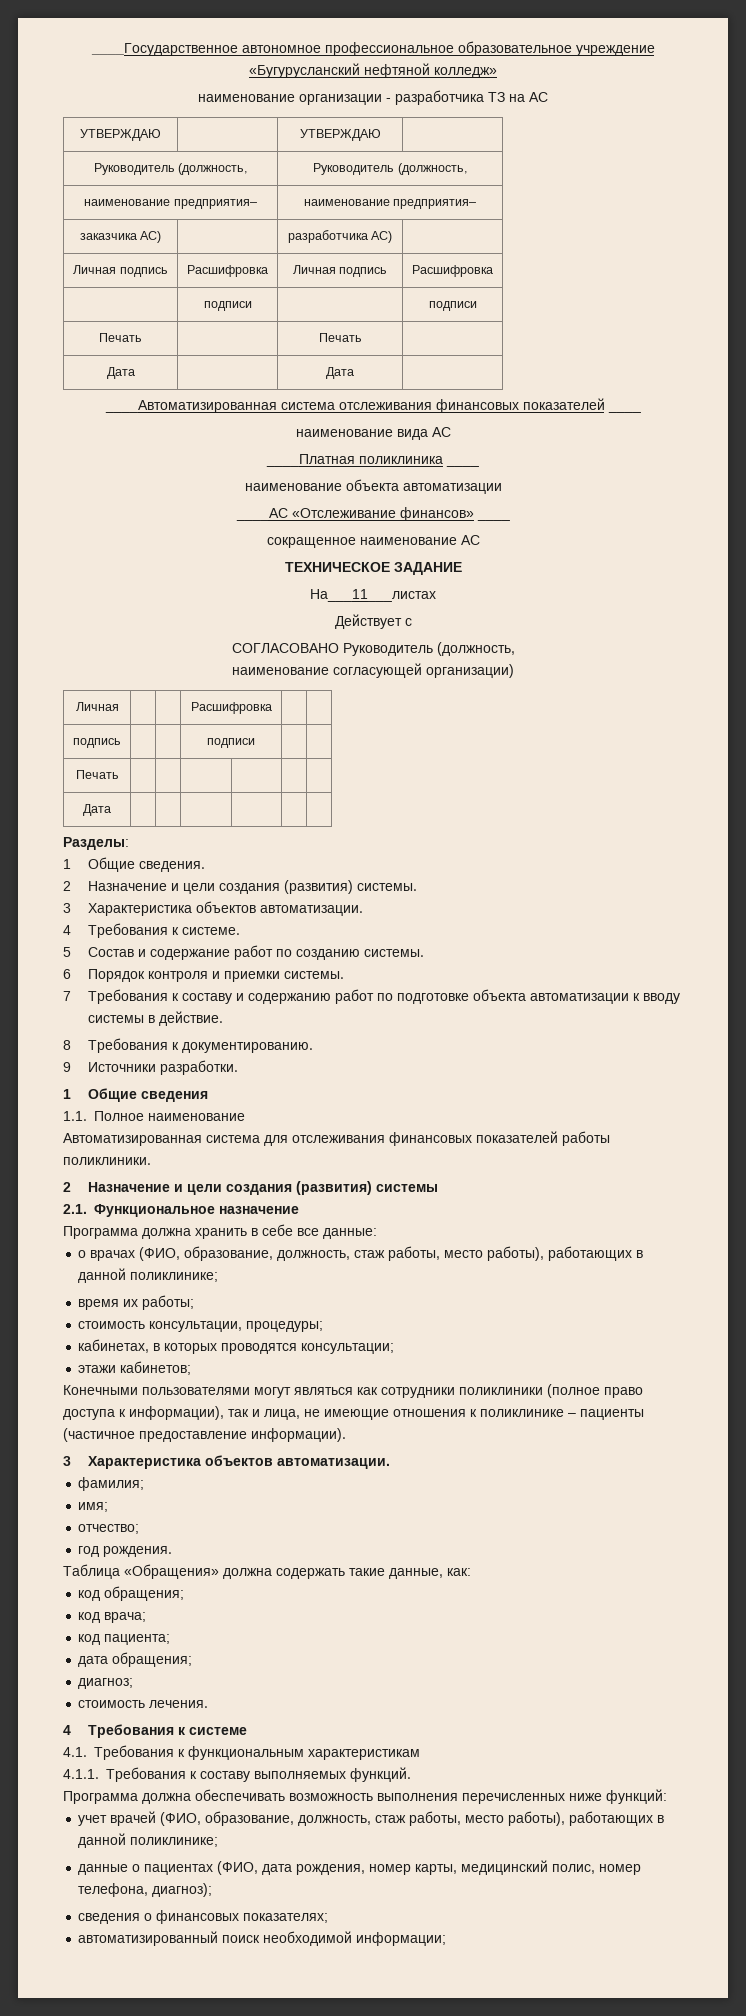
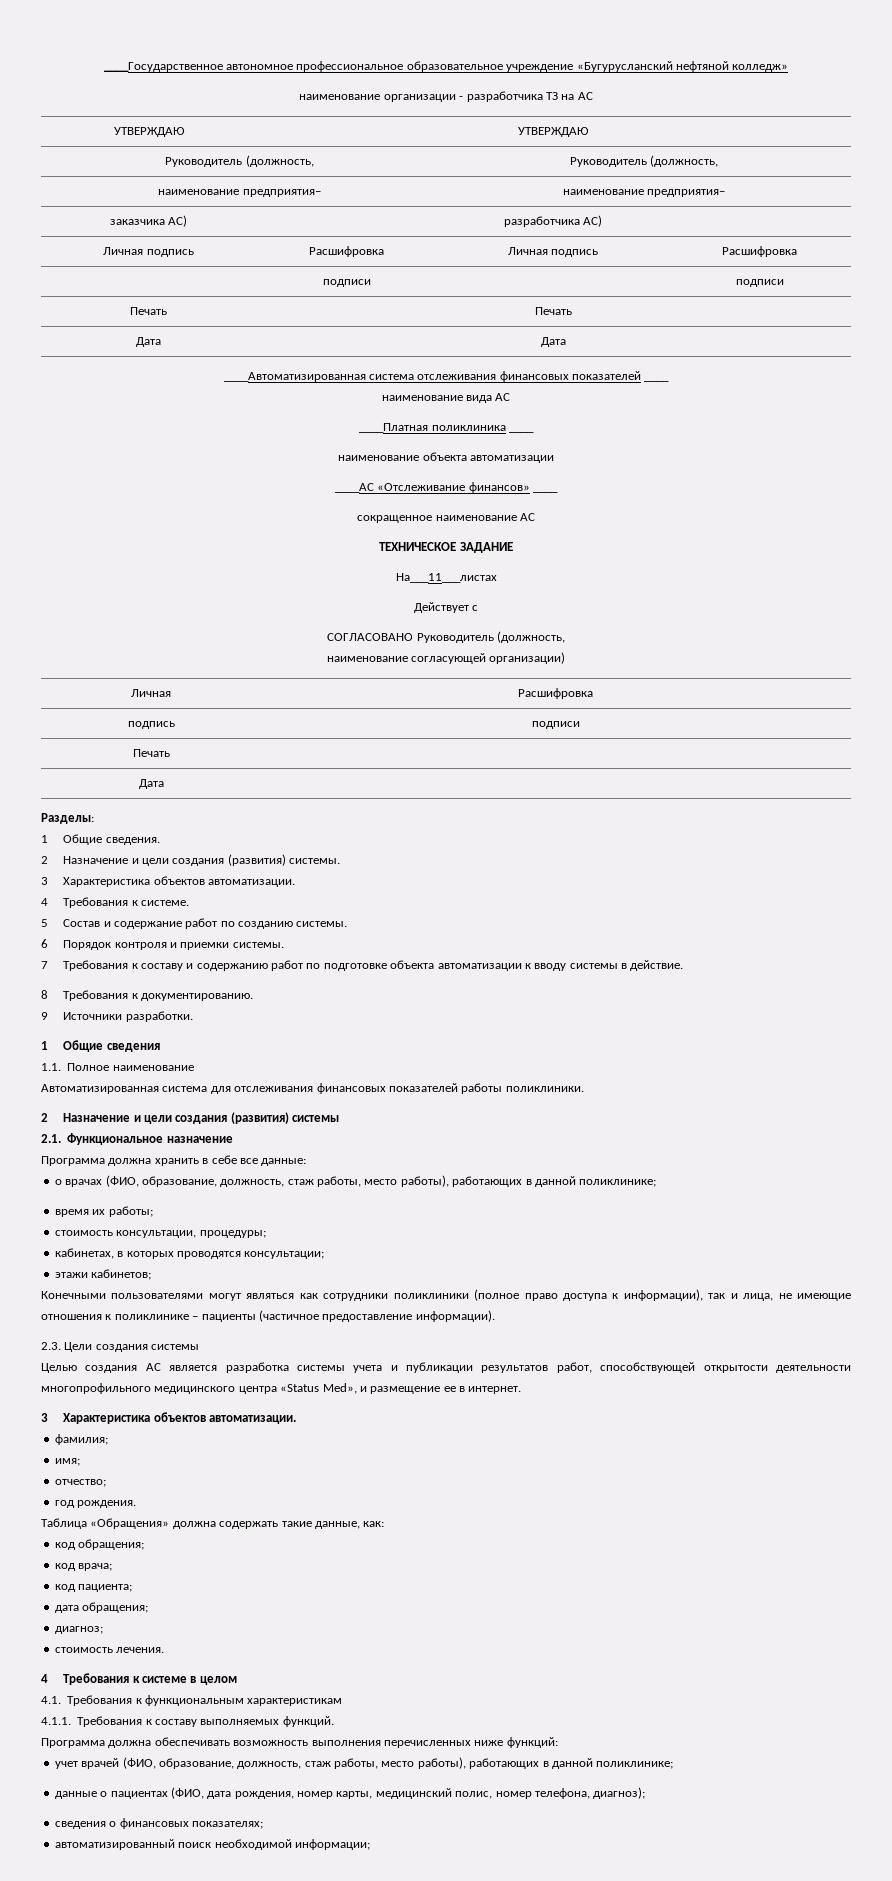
(346, 1435) none -> [41,1342,200,1352] [41,1362,851,1373] [41,1383,522,1394] // 2.3. Цели создания системы // Целью создания АС является разработка системы учета и публикации результатов работ, способствующей открытости деятельности многопрофильного медицинского центра «Status Med», и размещение ее в интернет.
(248, 1731) none -> [190,1676,237,1685] в целом

